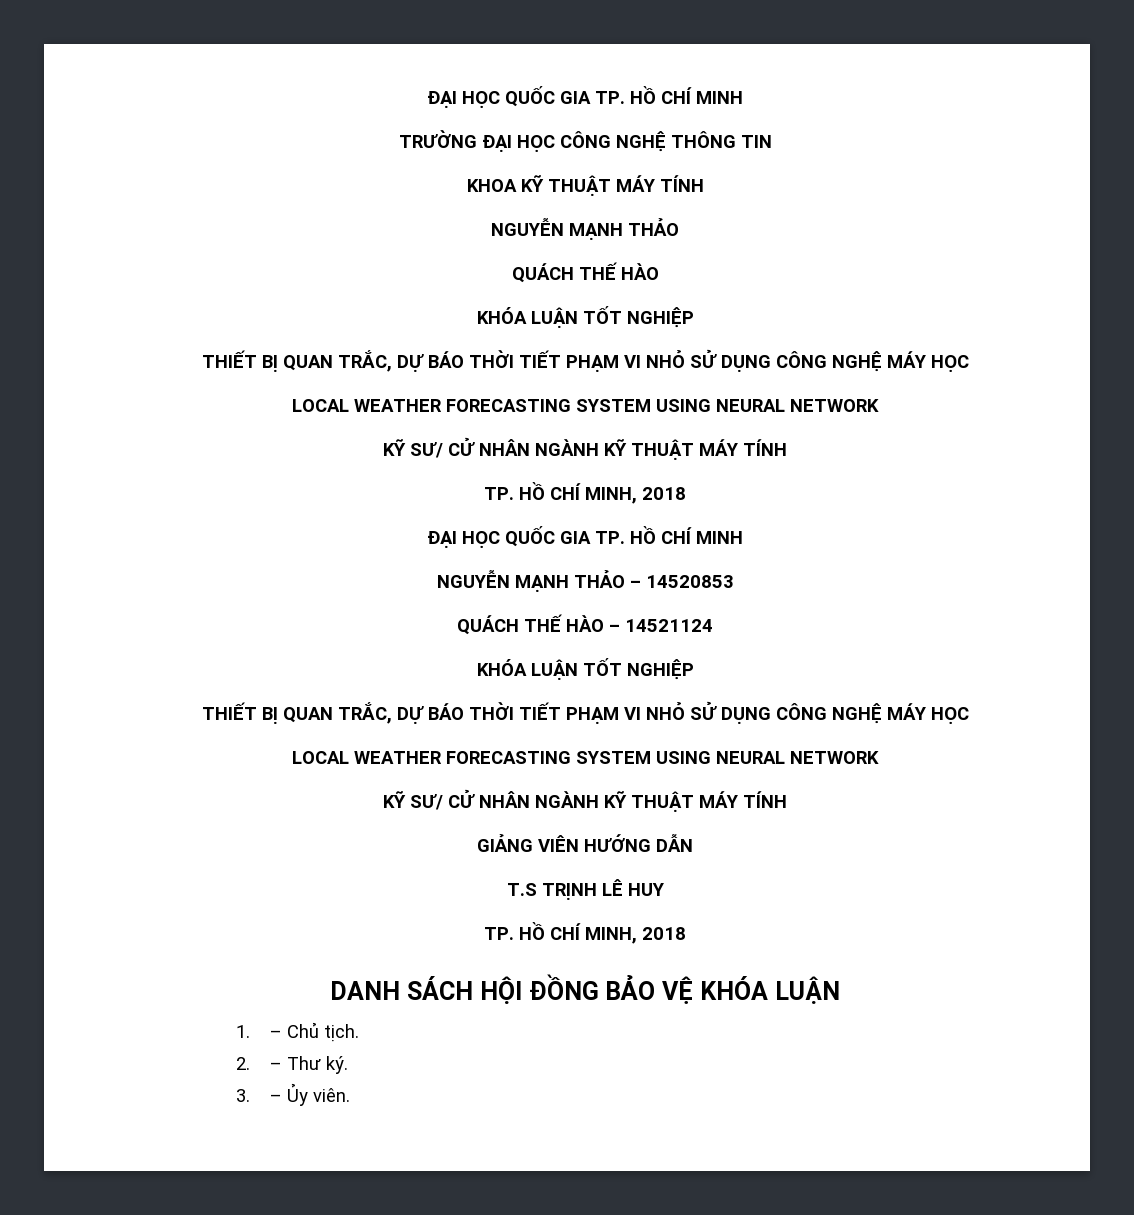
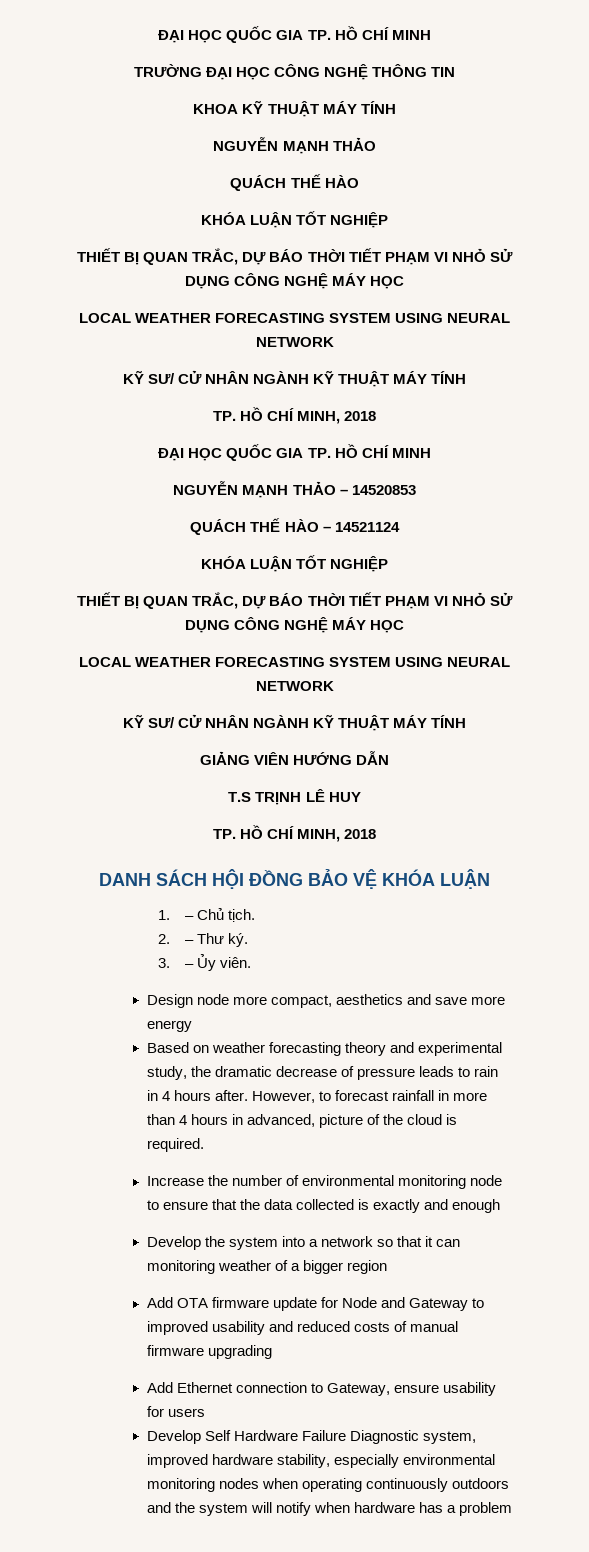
(351, 1095) none -> [146,994,506,1008] [146,1020,192,1032] [146,1042,503,1056] [146,1066,499,1080] [146,1090,488,1103] [146,1114,458,1128] [146,1138,204,1152] [146,1175,503,1189] [146,1199,501,1213] [146,1236,461,1250] [146,1260,388,1274] [146,1297,485,1311] [146,1321,459,1335] [146,1345,272,1359] [146,1382,497,1396] [146,1406,205,1417] [146,1430,477,1444] [146,1454,496,1468] [146,1478,510,1492] [146,1502,513,1516] // Design node more compact, aesthetics and save more energy // Based on weather forecasting theory and experimental study, the dramatic decrease of pressure leads to rain in 4 hours after. However, to forecast rainfall in more than 4 hours in advanced, picture of the cloud is required. // Increase the number of environmental monitoring node to ensure that the data collected is exactly and enough // Develop the system into a network so that it can monitoring weather of a bigger region // Add OTA firmware update for Node and Gateway to improved usability and reduced costs of manual firmware upgrading // Add Ethernet connection to Gateway, ensure usability for users // Develop Self Hardware Failure Diagnostic system, improved hardware stability, especially environmental monitoring nodes when operating continuously outdoors and the system will notify when hardware has a problem

